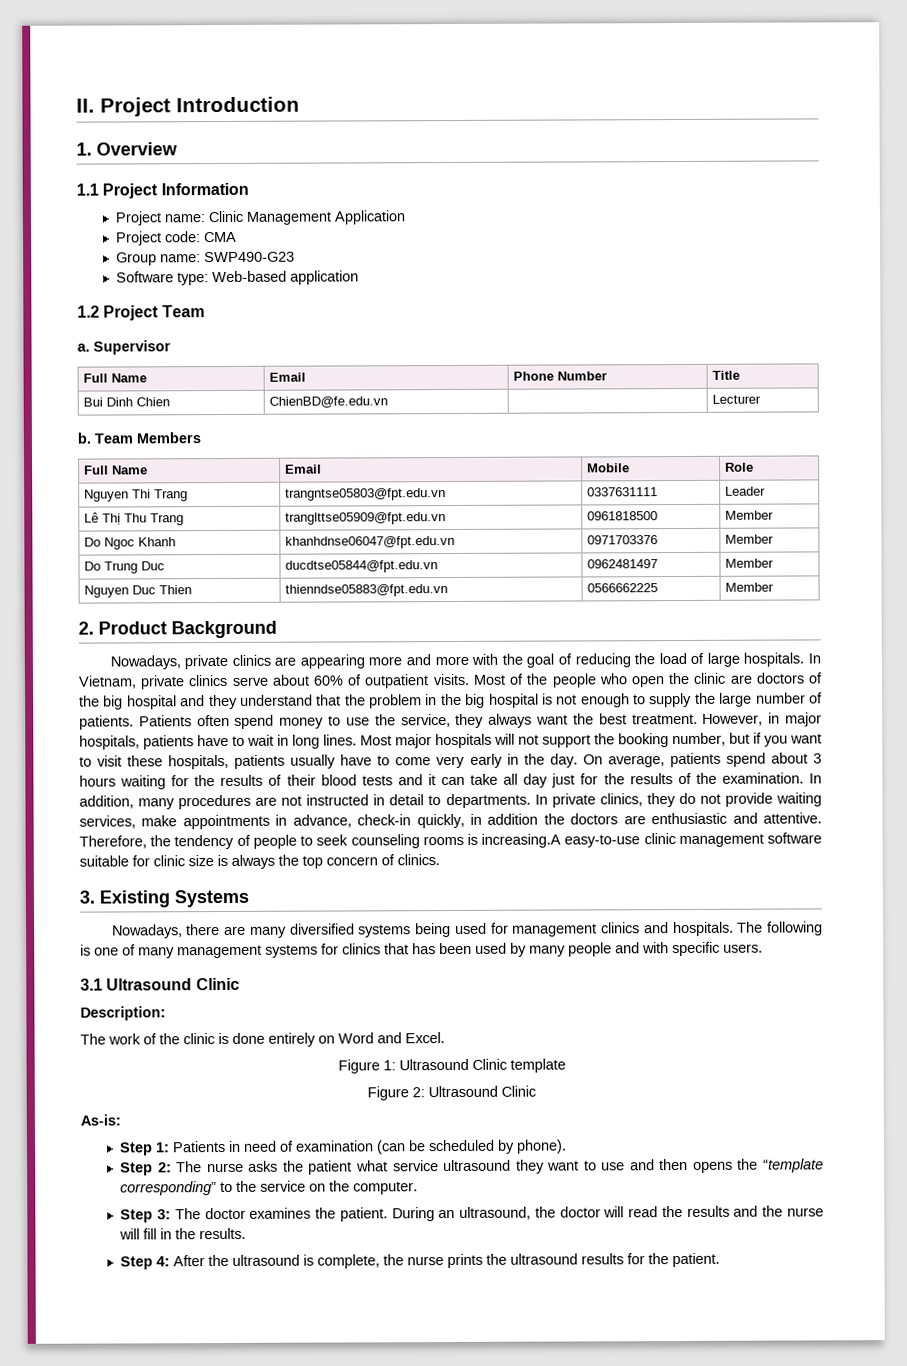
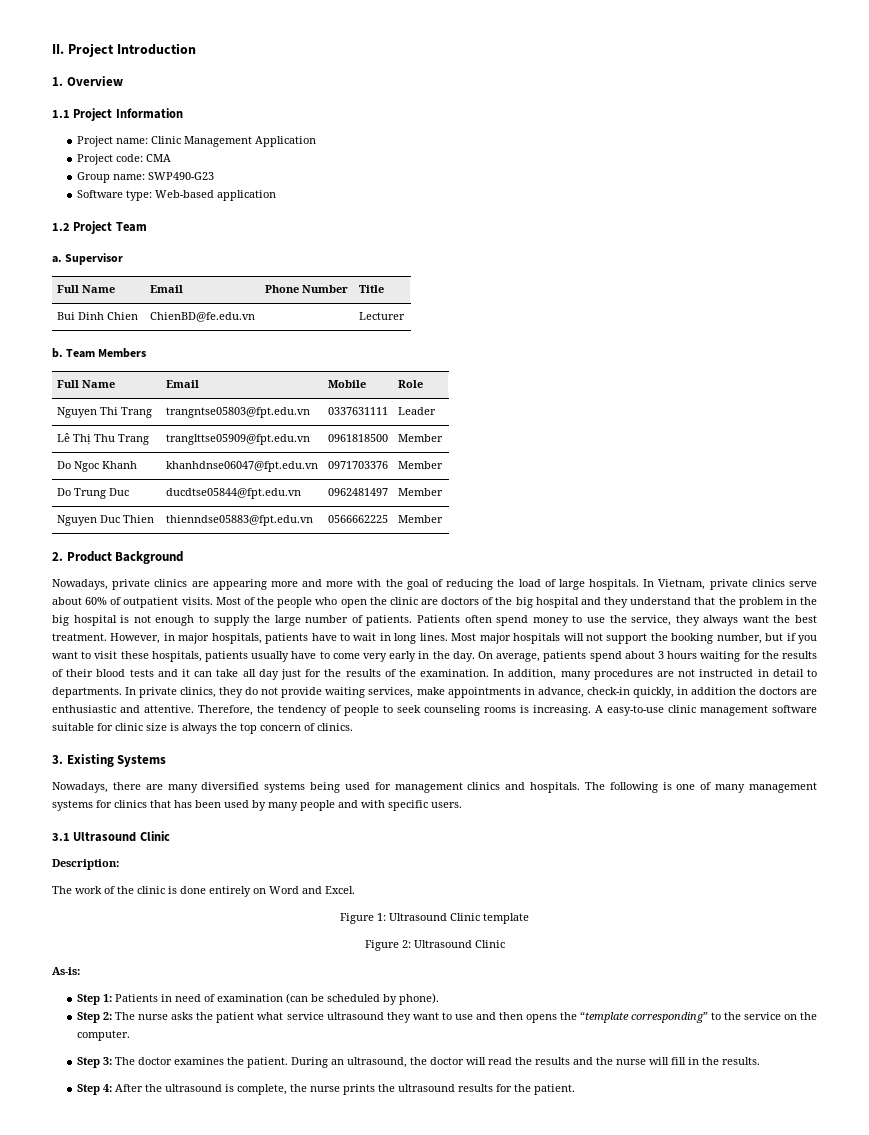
[481,833,562,848] increasing.A -> [533,705,603,716] increasing. A

